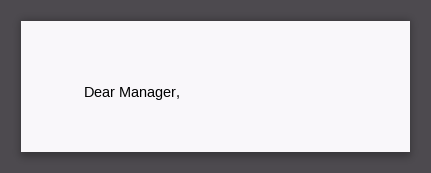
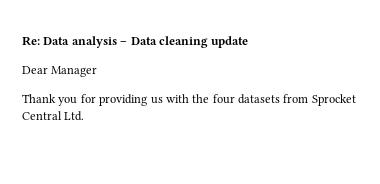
[84,87,180,100] Dear Manager, -> [22,36,249,48] [22,66,98,77] [22,94,356,106] [22,111,85,121] Re: Data analysis – Data cleaning update // Dear Manager // Thank you for providing us with the four datasets from Sprocket Central Ltd.

